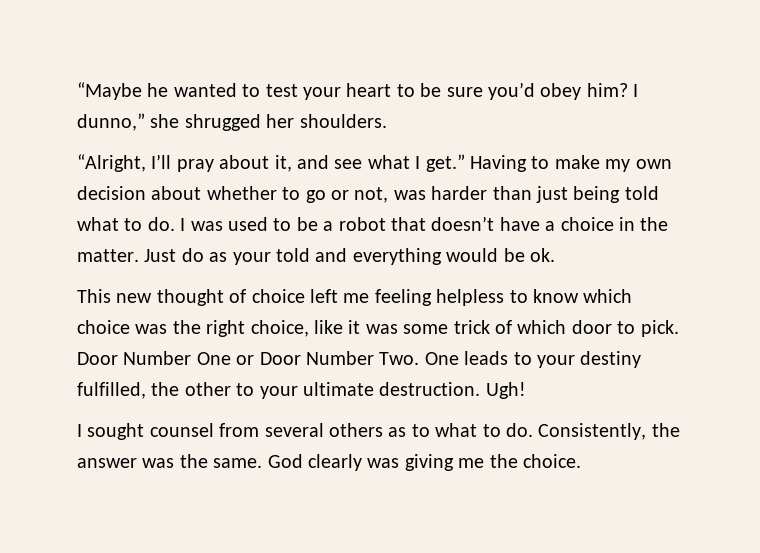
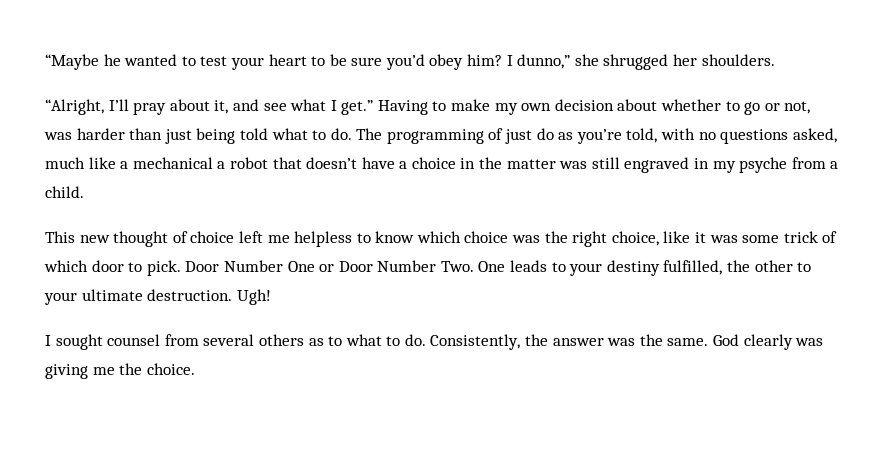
[180,217,318,231] I was used to be -> [356,128,837,144] [45,157,213,169] The programming of just do as you’re told, with no questions asked, much like a mechanical
[77,248,555,265] matter. Just do as your told and everything would be ok. -> [506,157,839,173] [45,186,84,198] matter was still engraved in my psyche from a child.
[374,289,432,306] feeling -> (290, 239) none

